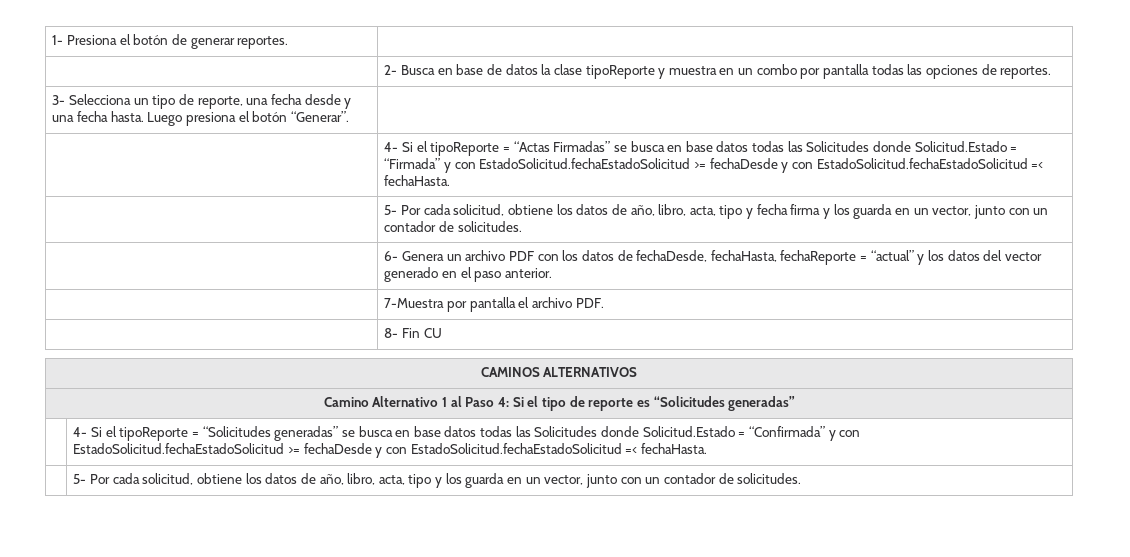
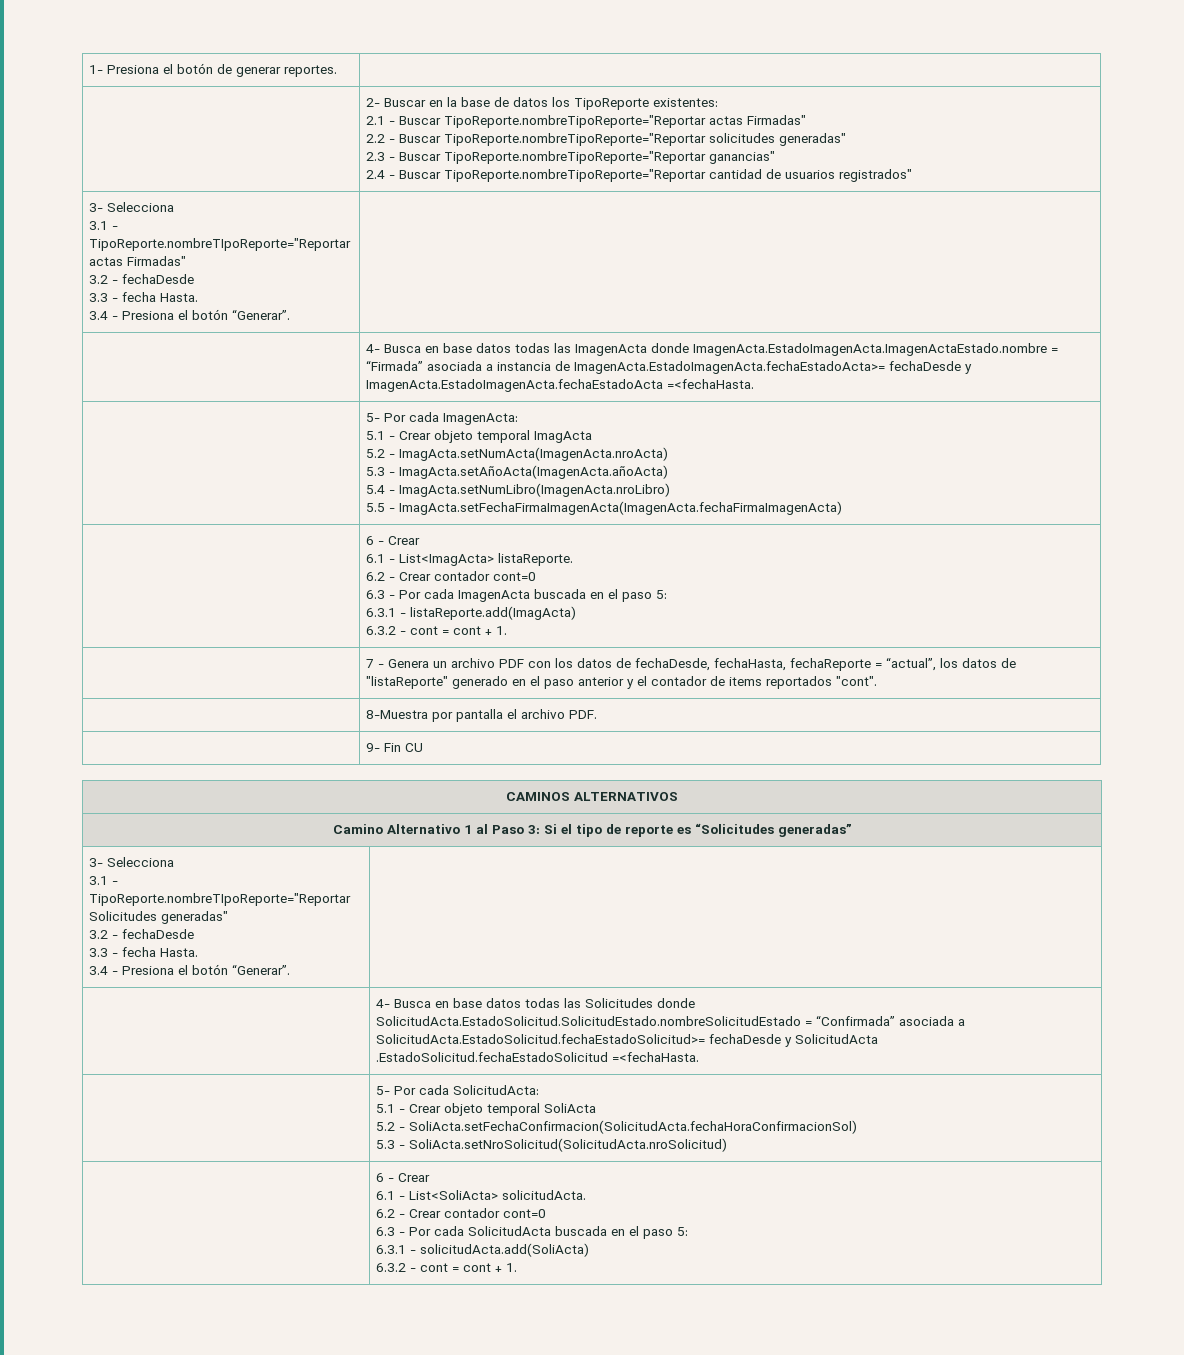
[401,64,1052,79] [52,94,352,109] [52,111,349,126] [384,141,1018,156] [384,158,1044,173] [384,175,451,186] [384,204,1049,219] [384,221,522,232] [384,251,399,261] Busca en base de datos la clase tipoReporte y muestra en un combo por pantalla todas las opciones de reportes. // 3- Selecciona un tipo de reporte, una fecha desde y una fecha hasta. Luego presiona el botón “Generar”. | // | 4- Si el tipoReporte = “Actas Firmadas” se busca en base datos todas las Solicitudes donde Solicitud.Estado = “Firmada” y con EstadoSolicitud.fechaEstadoSolicitud >= fechaDesde y con EstadoSolicitud.fechaEstadoSolicitud =< fechaHasta. // | 5- Por cada solicitud, obtiene los datos de año, libro, acta, tipo y fecha firma y los guarda en un vector, junto con un contador de solicitudes. // | 6- -> [383,97,718,110] [365,115,806,128] [365,133,846,146] [365,151,775,164] [365,169,912,182] [88,202,174,212] [88,221,118,230] [88,238,351,251] [88,256,186,266] [88,274,194,284] [88,292,198,302] [88,309,290,320] [365,343,1058,356] [365,360,972,374] [365,379,754,392] [365,412,518,425] [365,430,592,443] [365,447,668,461] [365,465,668,479] [365,483,670,497] [365,501,842,515] [365,536,420,545] [365,553,573,566] [365,571,536,581] [365,589,667,602] [365,606,576,620] [365,626,507,635] [365,659,384,668] Buscar en la base de datos los TipoReporte existentes: // 2.1 - Buscar TipoReporte.nombreTipoReporte="Reportar actas Firmadas" // 2.2 - Buscar TipoReporte.nombreTipoReporte="Reportar solicitudes generadas" // 2.3 - Buscar TipoReporte.nombreTipoReporte="Reportar ganancias" // 2.4 - Buscar TipoReporte.nombreTipoReporte="Reportar cantidad de usuarios registrados" // 3- Selecciona // 3.1 - TipoReporte.nombreTIpoReporte="Reportar actas Firmadas" // 3.2 - fechaDesde // 3.3 - fecha Hasta. // 3.4 - Presiona el botón “Generar”. | // | 4- Busca en base datos todas las ImagenActa donde ImagenActa.EstadoImagenActa.ImagenActaEstado.nombre = “Firmada” asociada a instancia de ImagenActa.EstadoImagenActa.fechaEstadoActa>= fechaDesde y ImagenActa.EstadoImagenActa.fechaEstadoActa =<fechaHasta. // | 5- Por cada ImagenActa: // 5.1 - Crear objeto temporal ImagActa // 5.2 - ImagActa.setNumActa(ImagenActa.nroActa) // 5.3 - ImagActa.setAñoActa(ImagenActa.añoActa) // 5.4 - ImagActa.setNumLibro(ImagenActa.nroLibro) // 5.5 - ImagActa.setFechaFirmaImagenActa(ImagenActa.fechaFirmaImagenActa) // | 6 - Crear // 6.1 - List<ImagActa> listaReporte. // 6.2 - Crear contador cont=0 // 6.3 - Por cada ImagenActa buscada en el paso 5: // 6.3.1 - listaReporte.add(ImagActa) // 6.3.2 - cont = cont + 1. // | 7 -
[870,250,1042,265] [384,267,552,282] [384,298,445,308] “actual” y los datos del vector generado en el paso anterior. // | 7-Muestra -> [885,657,1016,671] [365,676,877,689] [365,710,428,719] “actual”, los datos de "listaReporte" generado en el paso anterior y el contador de items reportados "cont". // | 8-Muestra
[384,328,399,338] 8- -> [365,743,380,752] 9-
[498,397,510,407] 4: -> [527,825,540,834] 3:
[73,426,735,441] | 4- Si el tipoReporte = “Solicitudes generadas” se busca en base datos todas las Solicitudes donde Solicitud.Estado -> [88,857,174,867] [88,876,118,885] [88,893,351,906] [88,911,228,924] [88,929,194,939] [88,947,198,957] [88,964,290,975] [375,998,695,1008] [375,1016,801,1026] 3- Selecciona // 3.1 - TipoReporte.nombreTIpoReporte="Reportar Solicitudes generadas" // 3.2 - fechaDesde // 3.3 - fecha Hasta. // 3.4 - Presiona el botón “Generar”. | // | 4- Busca en base datos todas las Solicitudes donde SolicitudActa.EstadoSolicitud.SolicitudEstado.nombreSolicitudEstado
[828,430,861,441] [73,443,707,458] [73,473,802,488] y con EstadoSolicitud.fechaEstadoSolicitud >= fechaDesde y con EstadoSolicitud.fechaEstadoSolicitud =< fechaHasta. // | 5- Por cada solicitud, obtiene los datos de año, libro, acta, tipo y los guarda en un vector, junto con un contador de solicitudes. -> [898,1016,965,1026] [375,1034,878,1047] [375,1052,699,1062] [375,1085,539,1095] [375,1103,596,1116] [375,1120,857,1134] [375,1138,727,1152] [375,1173,430,1182] [375,1190,586,1200] [375,1208,546,1218] [375,1226,688,1239] [375,1243,589,1257] [375,1263,517,1272] asociada a SolicitudActa.EstadoSolicitud.fechaEstadoSolicitud>= fechaDesde y SolicitudActa .EstadoSolicitud.fechaEstadoSolicitud =<fechaHasta. // | 5- Por cada SolicitudActa: // 5.1 - Crear objeto temporal SoliActa // 5.2 - SoliActa.setFechaConfirmacion(SolicitudActa.fechaHoraConfirmacionSol) // 5.3 - SoliActa.setNroSolicitud(SolicitudActa.nroSolicitud) // | 6 - Crear // 6.1 - List<SoliActa> solicitudActa. // 6.2 - Crear contador cont=0 // 6.3 - Por cada SolicitudActa buscada en el paso 5: // 6.3.1 - solicitudActa.add(SoliActa) // 6.3.2 - cont = cont + 1.

